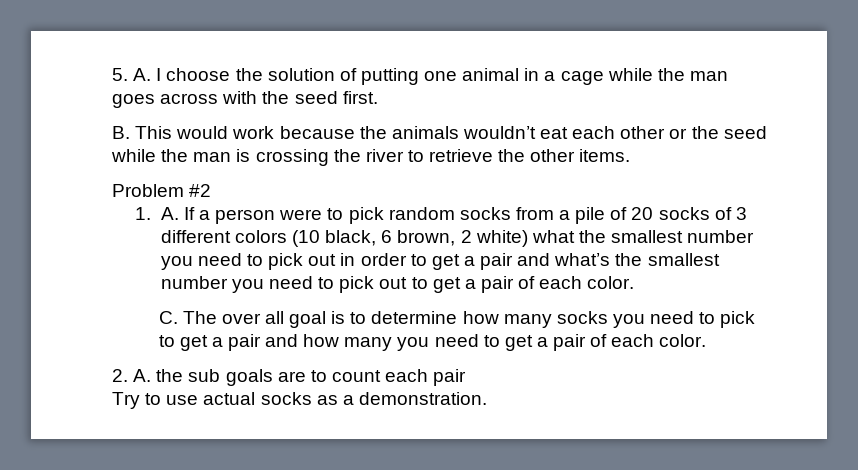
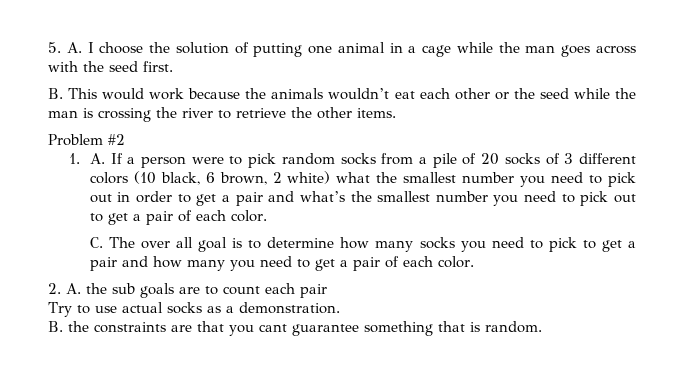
(487, 398) none -> [48,321,542,336] // B. the constraints are that you cant guarantee something that is random.

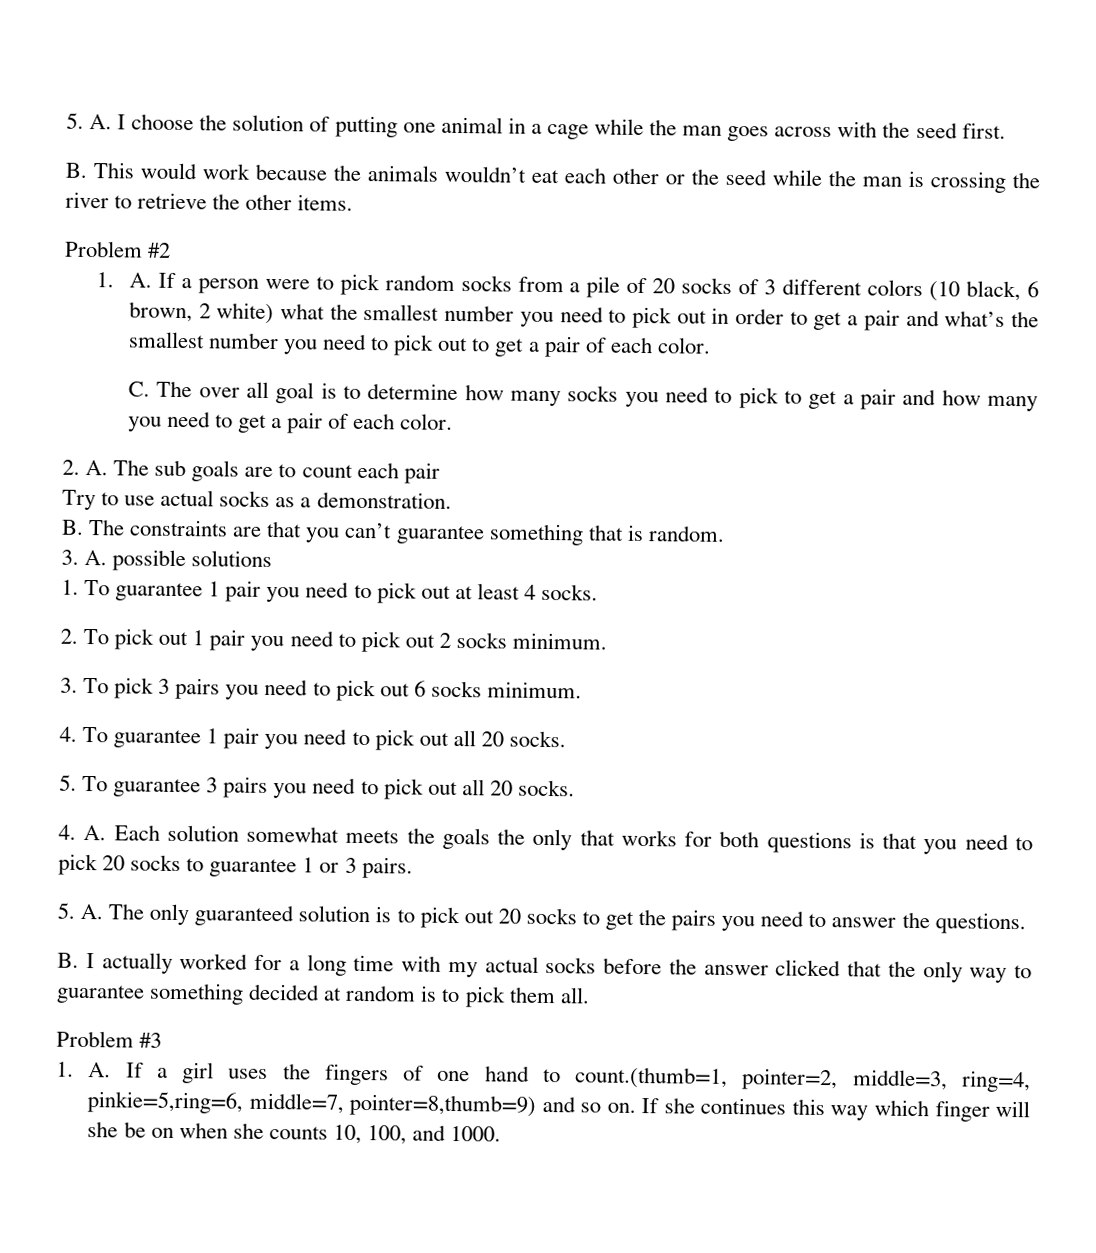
[86,283,107,294] the -> [113,459,150,476] The
[68,321,89,332] the -> [88,519,126,536] The
[259,324,287,332] cant -> [344,522,393,539] can’t
(542, 327) none -> [61,549,273,572] [61,579,598,604] [60,628,607,653] [60,677,582,702] [59,726,566,751] [59,774,575,800] [58,824,1034,855] [58,853,413,879] [57,902,1026,935] [57,952,1032,983] [56,982,590,1008] [56,1030,163,1048] [56,1061,1031,1093] [87,1091,1030,1122] [87,1121,502,1145] // 3. A. possible solutions // 1. To guarantee 1 pair you need to pick out at least 4 socks. // 2. To pick out 1 pair you need to pick out 2 socks minimum. // 3. To pick 3 pairs you need to pick out 6 socks minimum. // 4. To guarantee 1 pair you need to pick out all 20 socks. // 5. To guarantee 3 pairs you need to pick out all 20 socks. // 4. A. Each solution somewhat meets the goals the only that works for both questions is that you need to pick 20 socks to guarantee 1 or 3 pairs. // 5. A. The only guaranteed solution is to pick out 20 socks to get the pairs you need to answer the questions. // B. I actually worked for a long time with my actual socks before the answer clicked that the only way to guarantee something decided at random is to pick them all. // Problem #3 // 1. A. If a girl uses the fingers of one hand to count.(thumb=1, pointer=2, middle=3, ring=4, pinkie=5,ring=6, middle=7, pointer=8,thumb=9) and so on. If she continues this way which finger will she be on when she counts 10, 100, and 1000.

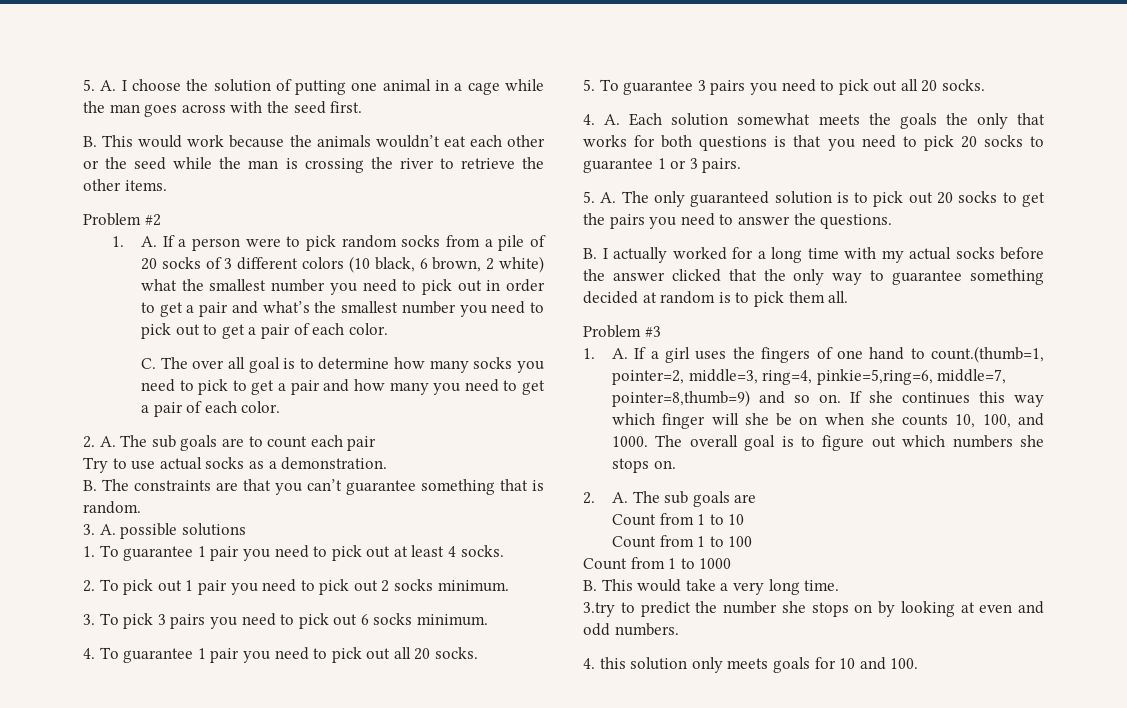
(502, 1133) none -> [655,435,1044,451] [612,458,676,473] [583,491,757,507] [612,513,745,526] [612,535,753,548] [583,557,732,570] [583,579,840,595] [583,601,1044,617] [583,623,679,636] [583,657,919,673] The overall goal is to figure out which numbers she stops on. // 2. A. The sub goals are // Count from 1 to 10 // Count from 1 to 100 // Count from 1 to 1000 // B. This would take a very long time. // 3.try to predict the number she stops on by looking at even and odd numbers. // 4. this solution only meets goals for 10 and 100.

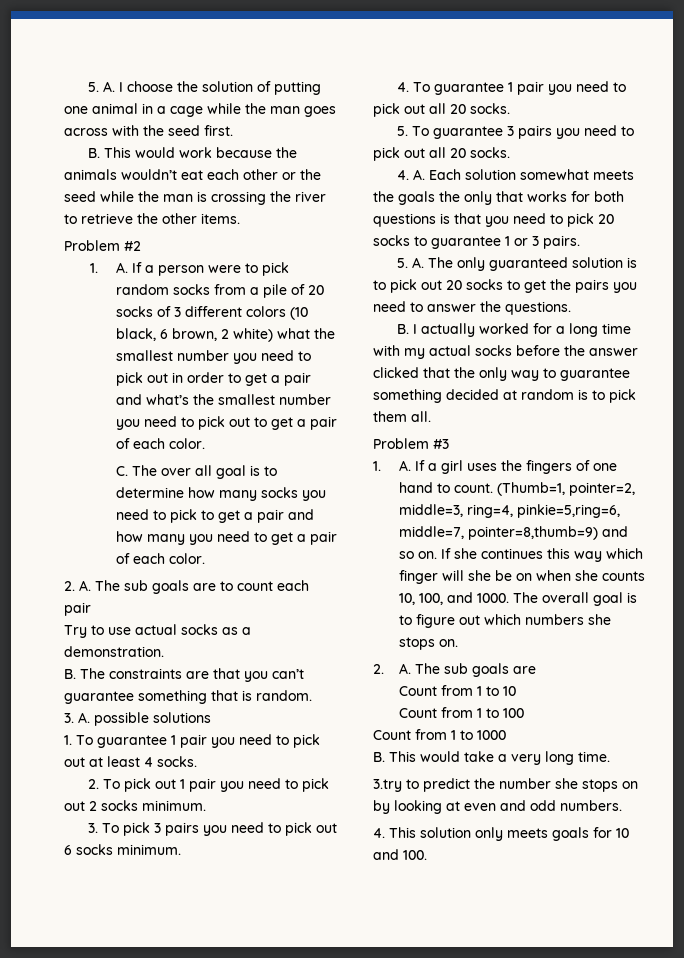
[931,346,1044,363] count.(thumb=1, -> [454,482,566,496] count. (Thumb=1,
[599,657,626,669] this -> [389,827,416,838] This

